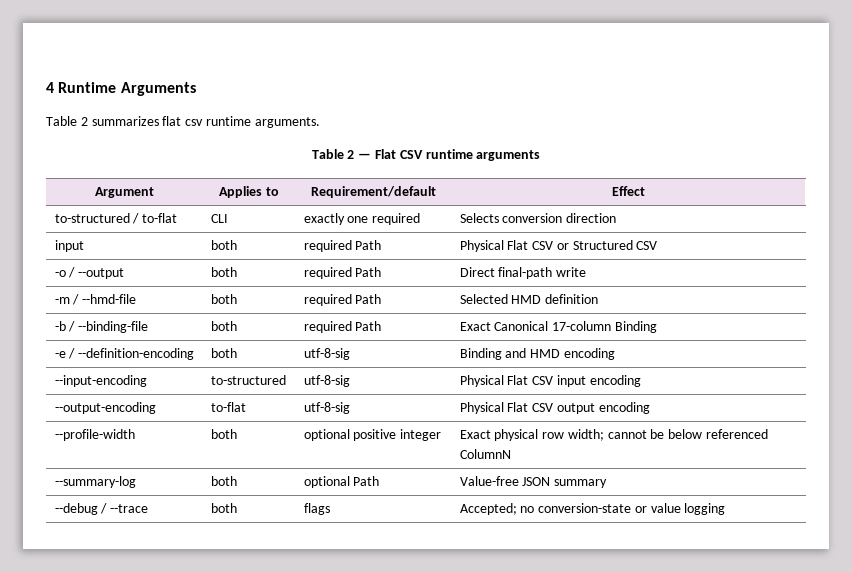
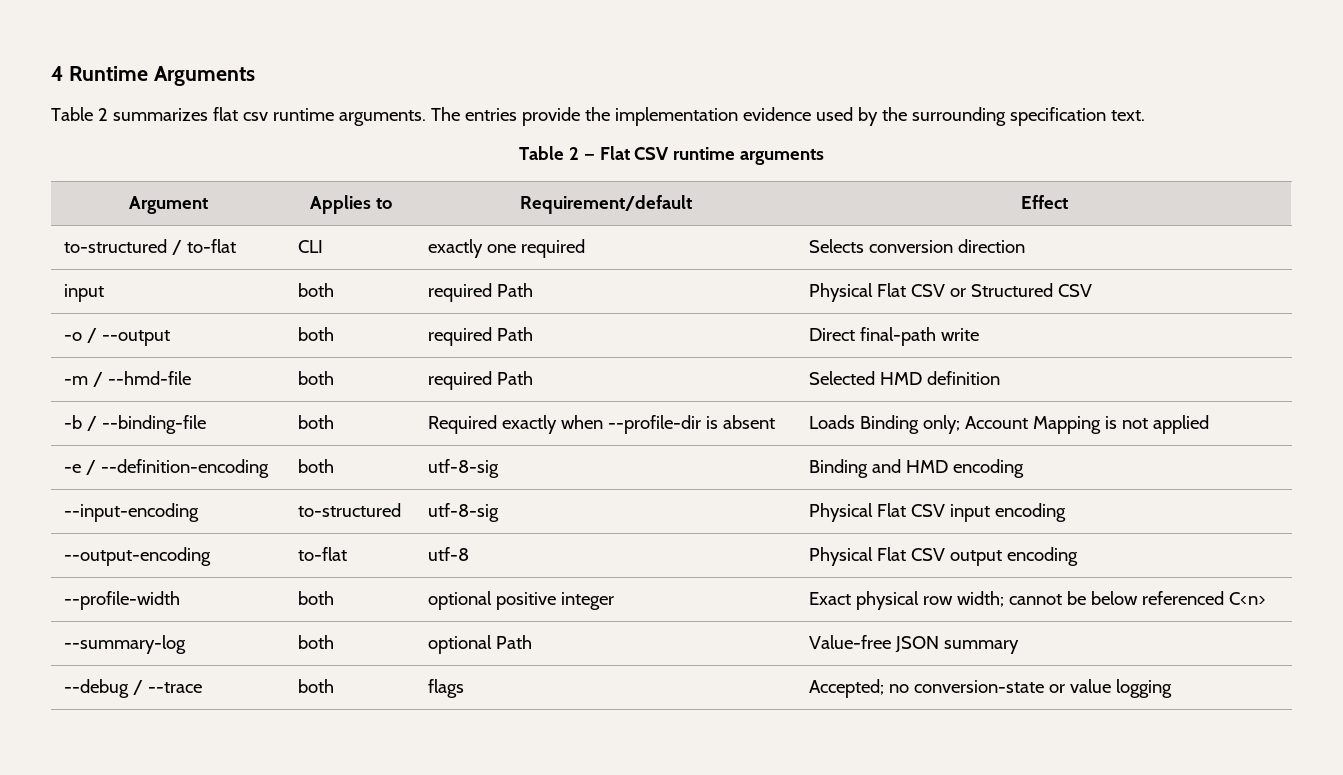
(320, 122) none -> [430,107,1145,126] The entries provide the implementation evidence used by the surrounding specification text.
[303,321,382,333] [459,321,657,333] required Path | Exact Canonical 17-column Binding -> [428,415,776,434] [809,415,1210,434] Required exactly when --profile-dir is absent | Loads Binding only; Account Mapping is not applied
[303,402,350,414] utf-8-sig -> [428,547,470,561] utf-8
[459,449,511,459] ColumnN -> [1229,592,1266,605] C<n>

